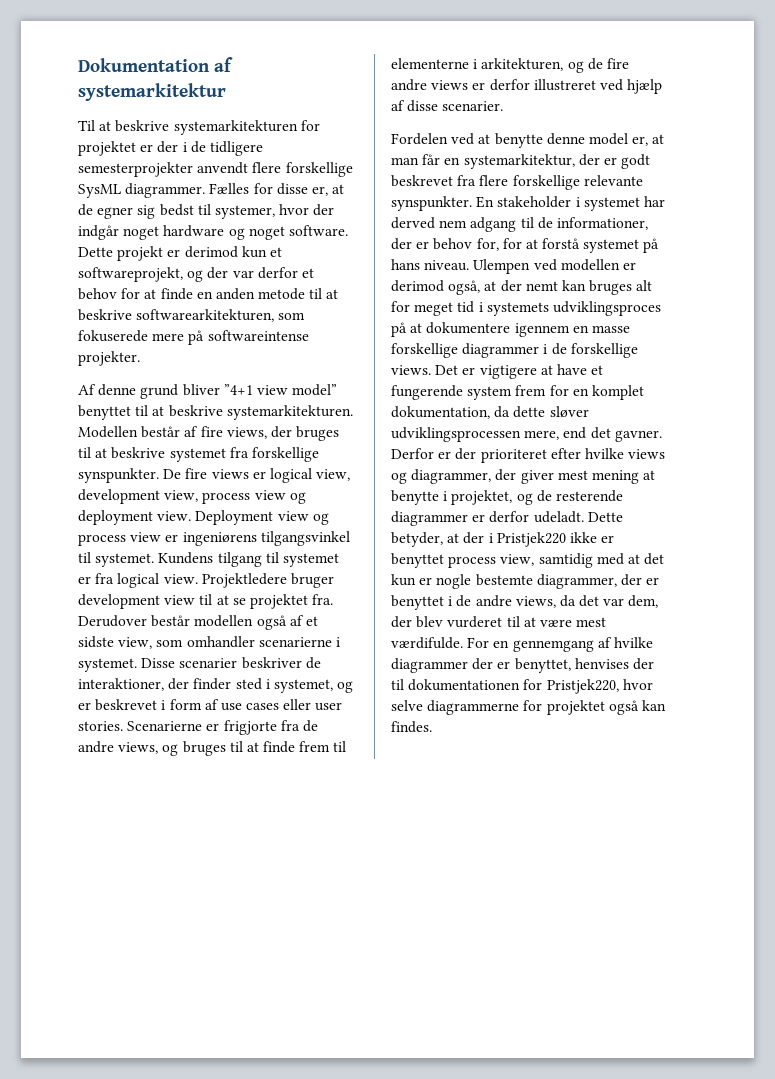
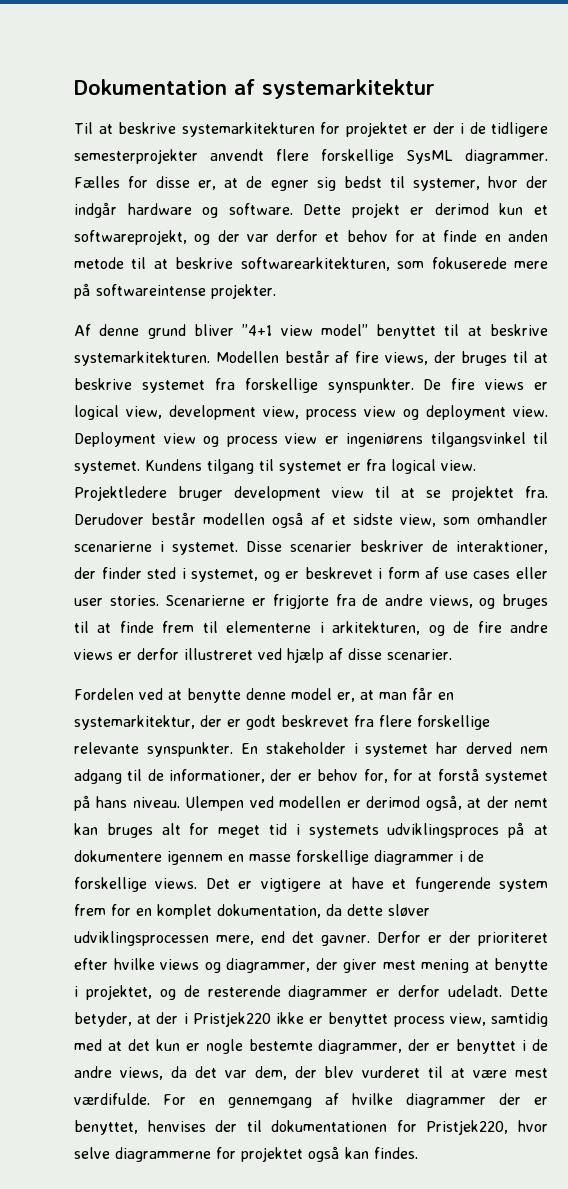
[123,226,160,240] noget -> (117, 210) none
[248,226,285,240] noget -> (219, 212) none

